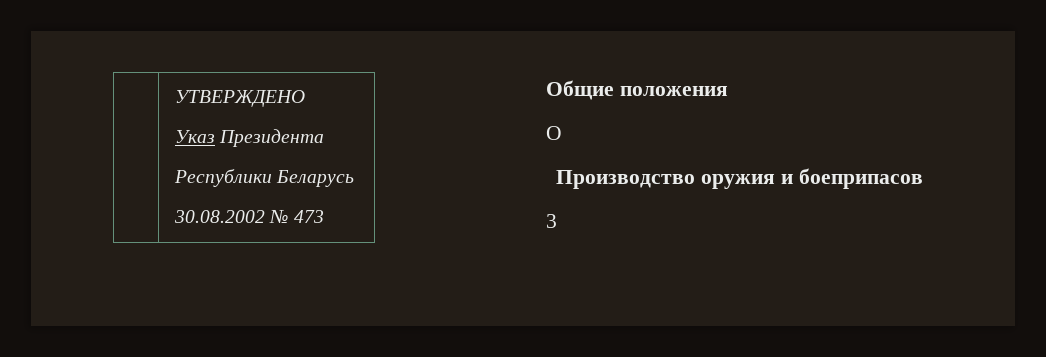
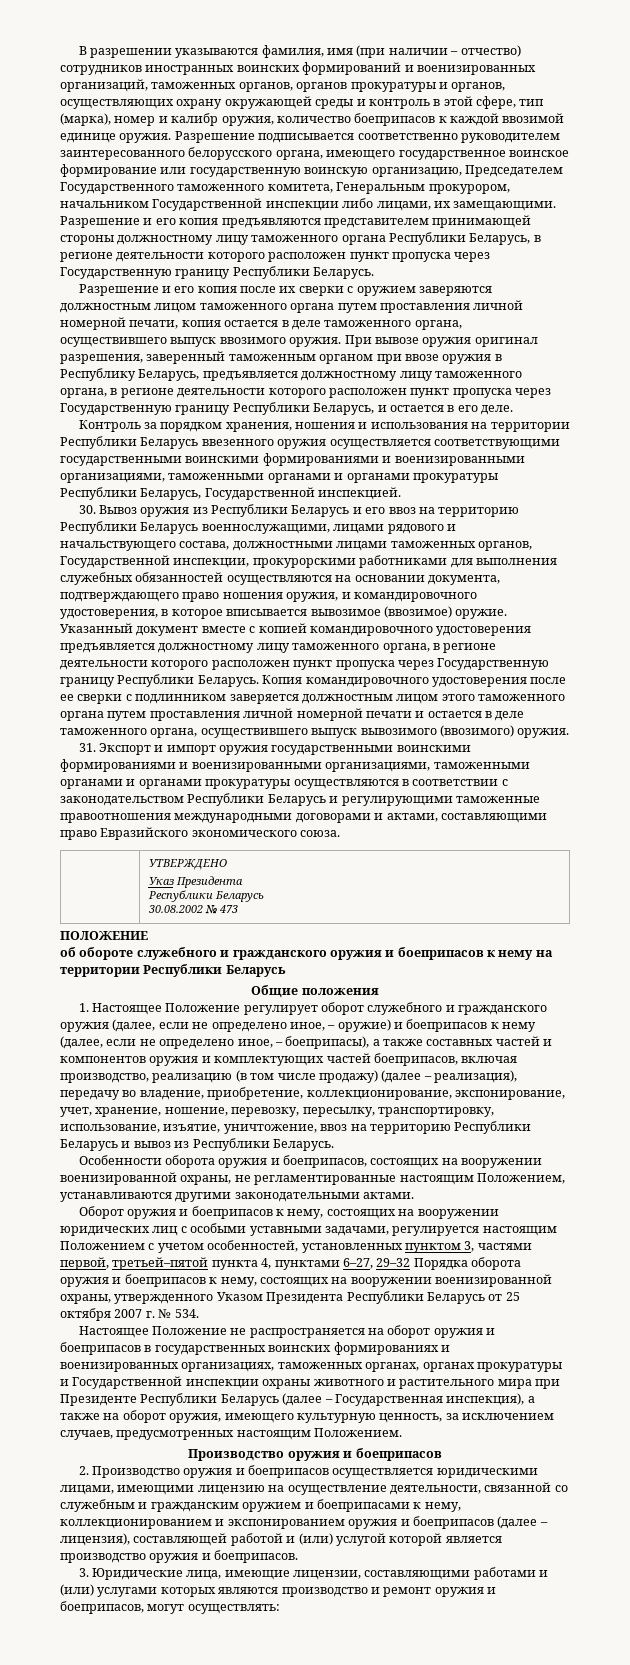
(175, 98) none -> [78,45,521,58] [60,62,536,75] [60,79,506,92] [60,96,545,109] [60,113,565,126] [60,131,560,143] [60,147,569,160] [60,164,563,177] [60,182,510,194] [60,198,557,211] [60,215,532,228] [60,232,541,245] [60,252,491,262] [60,266,375,279] [78,284,492,296] [60,300,524,313] [60,317,462,330] [60,335,538,347] [60,351,502,364] [60,368,522,381] [60,388,551,398] [60,402,513,415] [78,420,570,432] [60,436,560,449] [60,453,525,466] [60,473,498,483] [60,487,402,500] [78,504,520,517] [60,521,456,534] [60,541,532,551] [60,555,557,568] [60,572,500,585] [60,592,477,602] [60,606,508,619] [60,623,532,636] [60,643,497,653] [60,658,550,670] [60,674,567,687] [60,694,565,704] [60,708,525,721] [60,725,570,738] [78,743,471,755] [60,759,530,772] [60,779,508,789] [60,793,540,806] [60,813,547,823] [60,827,341,840] В разрешении указываются фамилия, имя (при наличии – отчество) сотрудников иностранных воинских формирований и военизированных организаций, таможенных органов, органов прокуратуры и органов, осуществляющих охрану окружающей среды и контроль в этой сфере, тип (марка), номер и калибр оружия, количество боеприпасов к каждой ввозимой единице оружия. Разрешение подписывается соответственно руководителем заинтересованного белорусского органа, имеющего государственное воинское формирование или государственную воинскую организацию, Председателем Государственного таможенного комитета, Генеральным прокурором, начальником Государственной инспекции либо лицами, их замещающими. Разрешение и его копия предъявляются представителем принимающей стороны должностному лицу таможенного органа Республики Беларусь, в регионе деятельности которого расположен пункт пропуска через Государственную границу Республики Беларусь. // Разрешение и его копия после их сверки с оружием заверяются должностным лицом таможенного органа путем проставления личной номерной печати, копия остается в деле таможенного органа, осуществившего выпуск ввозимого оружия. При вывозе оружия оригинал разрешения, заверенный таможенным органом при ввозе оружия в Республику Беларусь, предъявляется должностному лицу таможенного органа, в регионе деятельности которого расположен пункт пропуска через Государственную границу Республики Беларусь, и остается в его деле. // Контроль за порядком хранения, ношения и использования на территории Республики Беларусь ввезенного оружия осуществляется соответствующими государственными воинскими формированиями и военизированными организациями, таможенными органами и органами прокуратуры Республики Беларусь, Государственной инспекцией. // 30. Вывоз оружия из Республики Беларусь и его ввоз на территорию Республики Беларусь военнослужащими, лицами рядового и начальствующего состава, должностными лицами таможенных органов, Государственной инспекции, прокурорскими работниками для выполнения служебных обязанностей осуществляются на основании документа, подтверждающего право ношения оружия, и командировочного удостоверения, в которое вписывается вывозимое (ввозимое) оружие. Указанный документ вместе с копией командировочного удостоверения предъявляется должностному лицу таможенного органа, в регионе деятельности которого расположен пункт пропуска через Государственную границу Республики Беларусь. Копия командировочного удостоверения после ее сверки с подлинником заверяется должностным лицом этого таможенного органа путем проставления личной номерной печати и остается в деле таможенного органа, осуществившего выпуск вывозимого (ввозимого) оружия. // 31. Экспорт и импорт оружия государственными воинскими формированиями и военизированными организациями, таможенными органами и органами прокуратуры осуществляются в соответствии с законодательством Республики Беларусь и регулирующими таможенные правоотношения международными договорами и актами, составляющими право Евразийского экономического союза. //
[546,80,728,100] [546,126,562,140] [556,168,923,189] [546,214,557,228] Общие положения // О // Производство оружия и боеприпасов // 3 -> [60,931,148,940] [60,947,553,960] [60,964,286,977] [251,985,379,998] [78,1002,548,1015] [60,1019,537,1032] [60,1036,553,1049] [60,1053,518,1066] [60,1070,517,1083] [60,1087,565,1100] [60,1107,494,1117] [60,1121,532,1134] [60,1138,334,1151] [78,1155,543,1168] [60,1172,565,1185] [60,1192,415,1202] [78,1206,499,1219] [60,1223,557,1236] [60,1240,532,1253] [60,1257,521,1270] [60,1274,552,1287] [60,1291,520,1304] [60,1308,199,1321] [78,1325,496,1338] [60,1342,450,1355] [60,1362,562,1372] [60,1376,560,1389] [60,1393,535,1406] [60,1410,554,1423] [60,1428,403,1440] [188,1448,442,1461] [78,1465,538,1478] [60,1482,568,1495] [60,1499,461,1512] [60,1516,548,1529] [60,1533,502,1546] [60,1550,299,1563] [78,1567,549,1580] [60,1584,496,1597] [60,1601,280,1614] ПОЛОЖЕНИЕ // об обороте служебного и гражданского оружия и боеприпасов к нему на территории Республики Беларусь // Общие положения // 1. Настоящее Положение регулирует оборот служебного и гражданского оружия (далее, если не определено иное, – оружие) и боеприпасов к нему (далее, если не определено иное, – боеприпасы), а также составных частей и компонентов оружия и комплектующих частей боеприпасов, включая производство, реализацию (в том числе продажу) (далее – реализация), передачу во владение, приобретение, коллекционирование, экспонирование, учет, хранение, ношение, перевозку, пересылку, транспортировку, использование, изъятие, уничтожение, ввоз на территорию Республики Беларусь и вывоз из Республики Беларусь. // Особенности оборота оружия и боеприпасов, состоящих на вооружении военизированной охраны, не регламентированные настоящим Положением, устанавливаются другими законодательными актами. // Оборот оружия и боеприпасов к нему, состоящих на вооружении юридических лиц с особыми уставными задачами, регулируется настоящим Положением с учетом особенностей, установленных пунктом 3, частями первой, третьей–пятой пункта 4, пунктами 6–27, 29–32 Порядка оборота оружия и боеприпасов к нему, состоящих на вооружении военизированной охраны, утвержденного Указом Президента Республики Беларусь от 25 октября 2007 г. № 534. // Настоящее Положение не распространяется на оборот оружия и боеприпасов в государственных воинских формированиях и военизированных организациях, таможенных органах, органах прокуратуры и Государственной инспекции охраны животного и растительного мира при Президенте Республики Беларусь (далее – Государственная инспекция), а также на оборот оружия, имеющего культурную ценность, за исключением случаев, предусмотренных настоящим Положением. // Производство оружия и боеприпасов // 2. Производство оружия и боеприпасов осуществляется юридическими лицами, имеющими лицензию на осуществление деятельности, связанной со служебным и гражданским оружием и боеприпасами к нему, коллекционированием и экспонированием оружия и боеприпасов (далее – лицензия), составляющей работой и (или) услугой которой является производство оружия и боеприпасов. // 3. Юридические лица, имеющие лицензии, составляющими работами и (или) услугами которых являются производство и ремонт оружия и боеприпасов, могут осуществлять:

